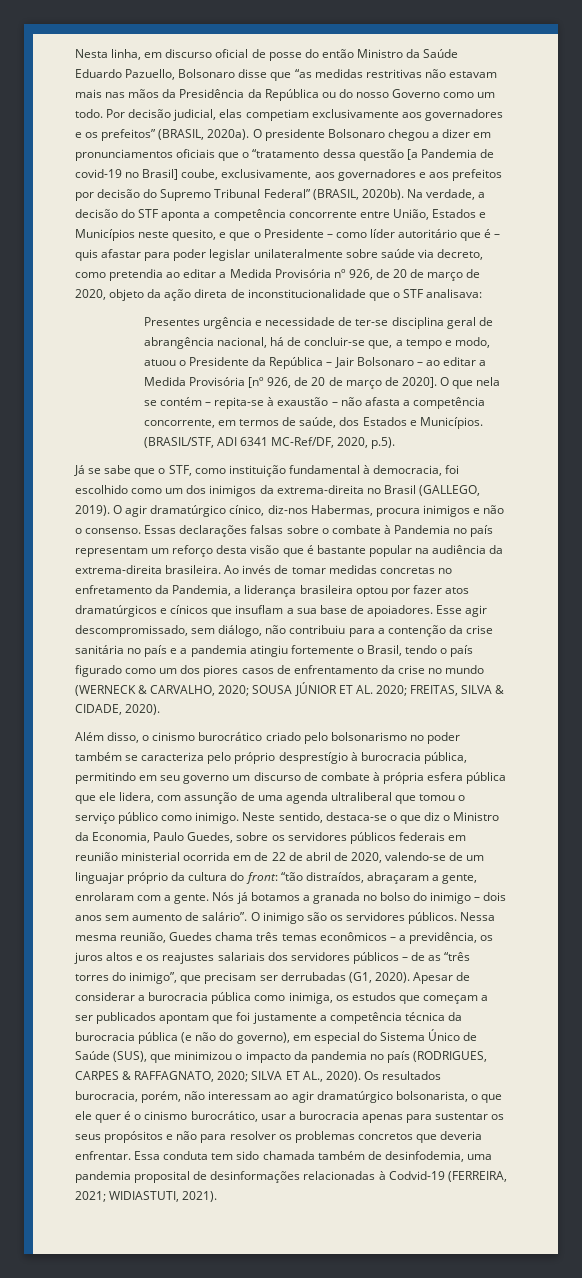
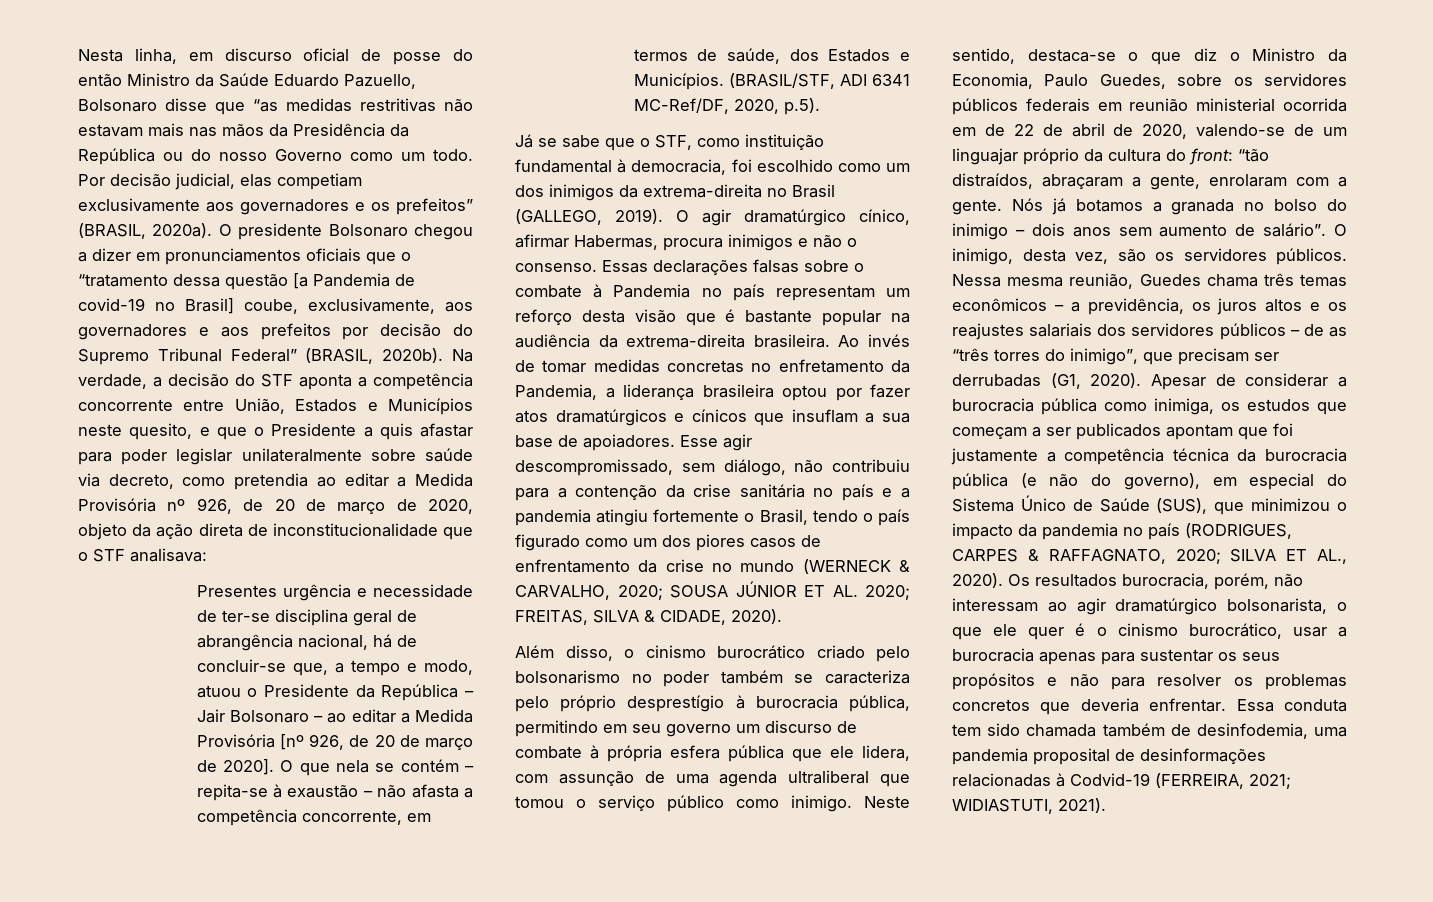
[326,229,501,241] – como líder autoritário que é – -> [363,427,373,437] a
[267,505,308,514] diz-nos -> [515,234,569,248] afirmar
[262,912,304,924] inimigo -> [952,248,1108,265] inimigo, desta vez,

